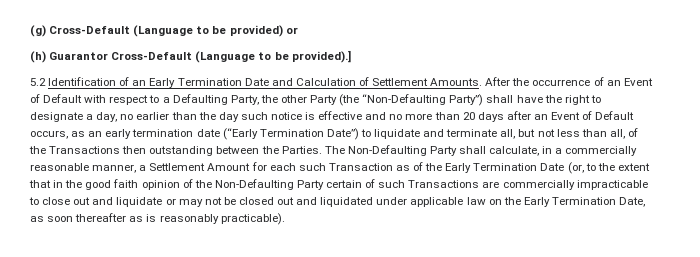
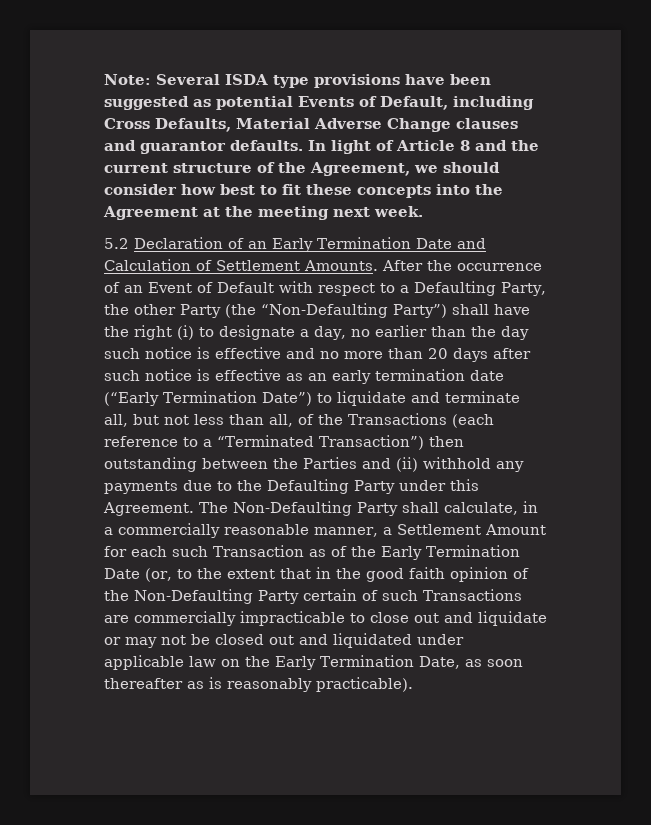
[30,25,298,37] [30,50,351,63] (g) Cross-Default (Language to be provided) or // (h) Guarantor Cross-Default (Language to be provided).] -> [104,74,491,88] [104,96,534,110] [104,118,518,132] [104,140,539,154] [104,162,500,176] [104,184,503,198] [103,206,423,220] Note: Several ISDA type provisions have been suggested as potential Events of Default, including Cross Defaults, Material Adverse Change clauses and guarantor defaults. In light of Article 8 and the current structure of the Agreement, we should consider how best to fit these concepts into the Agreement at the meeting next week.
[48,77,117,86] Identification -> [134,237,223,249] Declaration
(590, 100) none -> [177,325,194,340] (i)
[533,111,635,120] [30,130,68,139] an Event of Default occurs, -> [104,369,281,381] such notice is effective
[122,146,322,156] then outstanding between the Parties. -> [452,414,494,428] [104,435,464,450] [104,457,524,472] [104,479,479,494] [103,502,194,516] (each reference to a “Terminated Transaction”) then outstanding between the Parties and (ii) withhold any payments due to the Defaulting Party under this Agreement.

